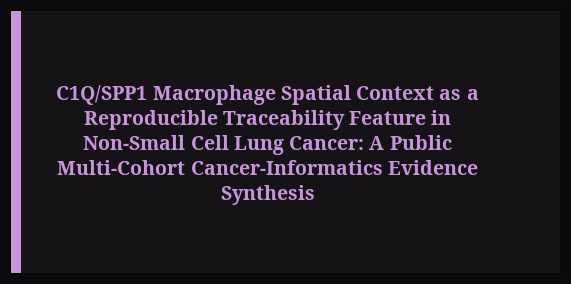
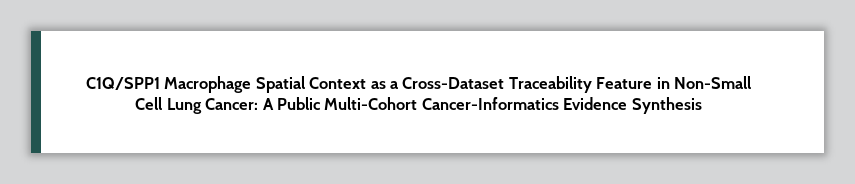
[83,110,218,130] Reproducible -> [402,77,505,89] Cross-Dataset

